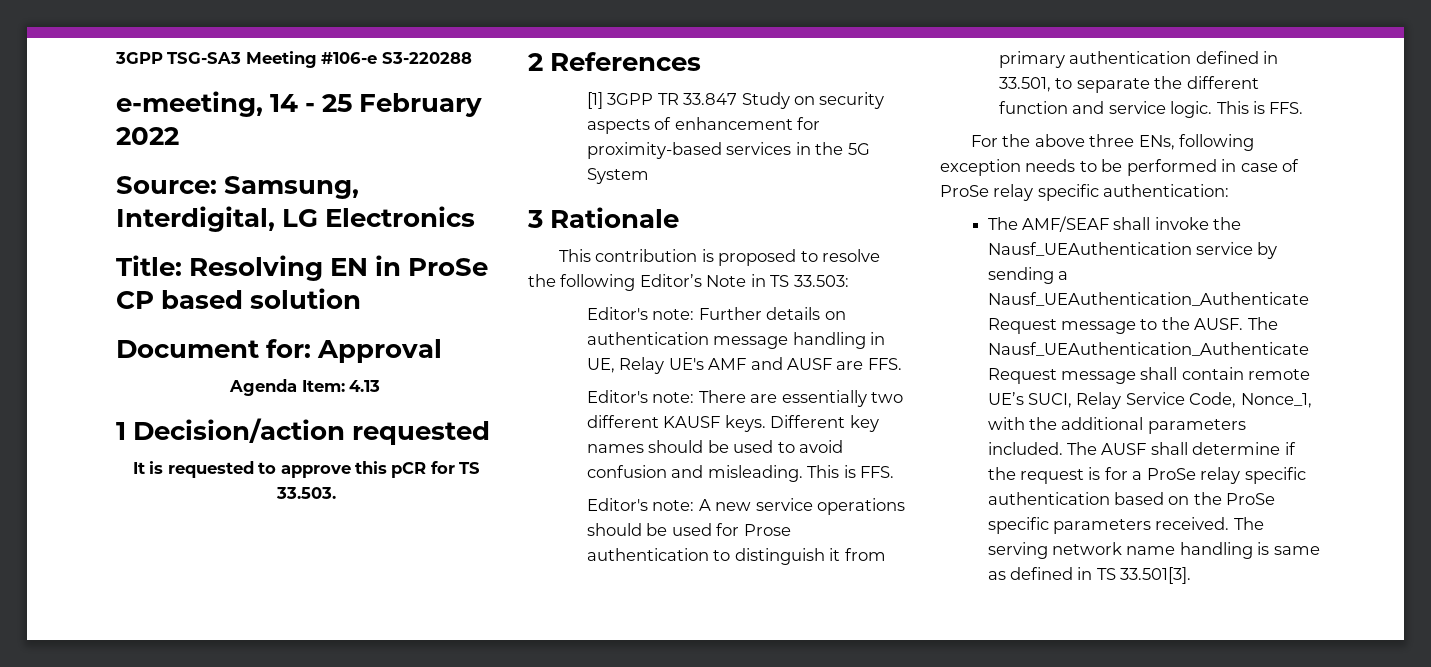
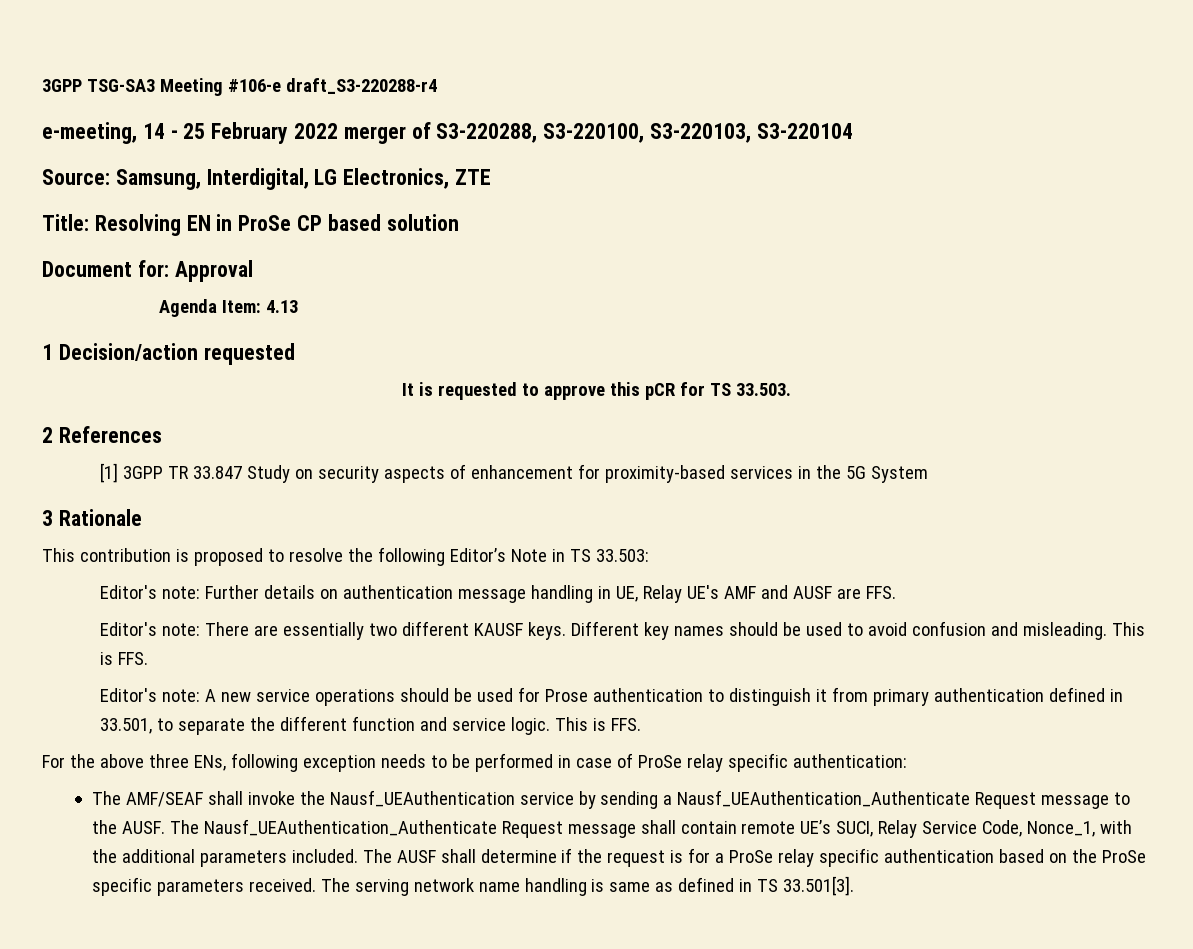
[381,52,472,64] S3-220288 -> [285,78,437,94] draft_S3-220288-r4
(179, 136) none -> [343,122,853,144] merger of S3-220288, S3-220100, S3-220103, S3-220104
[325,206,476,227] Electronics -> [343,168,492,189] Electronics, ZTE

